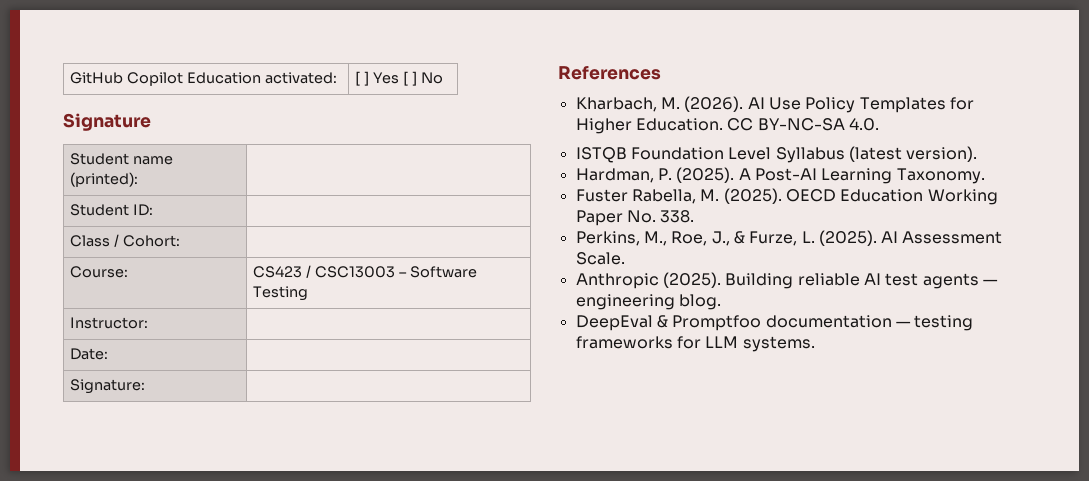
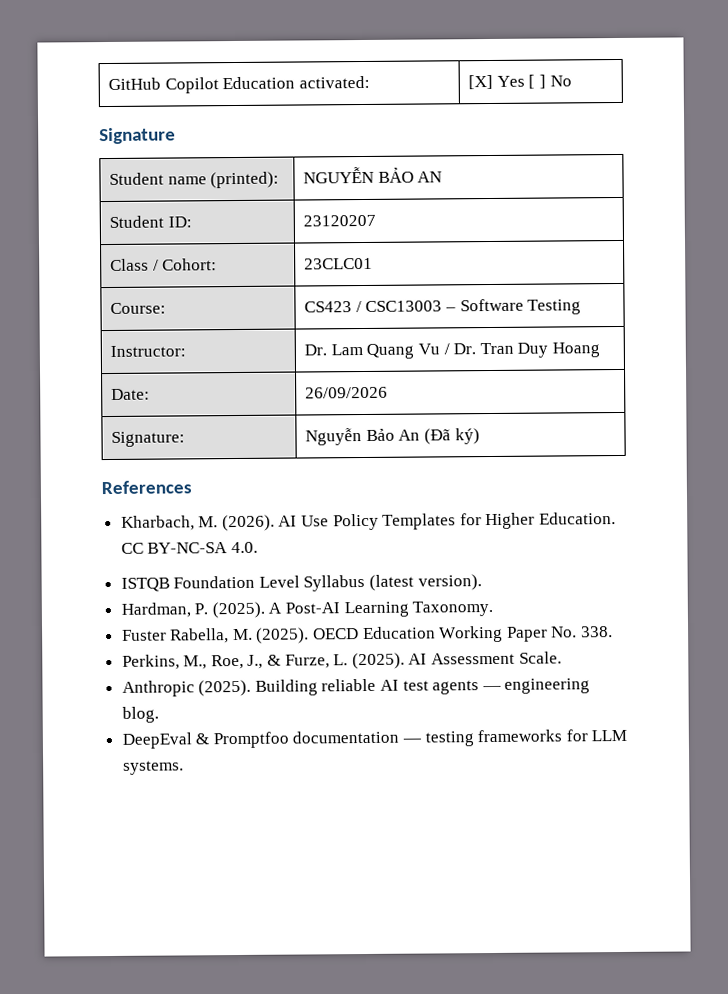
[355,71,370,86] [ ] -> [468,74,494,90] [X]
(139, 179) none -> [303,166,443,184] NGUYỄN BẢO AN
(154, 210) none -> [303,214,377,227] 23120207
(181, 241) none -> [304,257,374,270] 23CLC01
(149, 323) none -> [304,342,600,359] Dr. Lam Quang Vu / Dr. Tran Duy Hoang
(109, 354) none -> [305,386,389,399] 26/09/2026
(146, 386) none -> [305,428,480,446] Nguyễn Bảo An (Đã ký)

